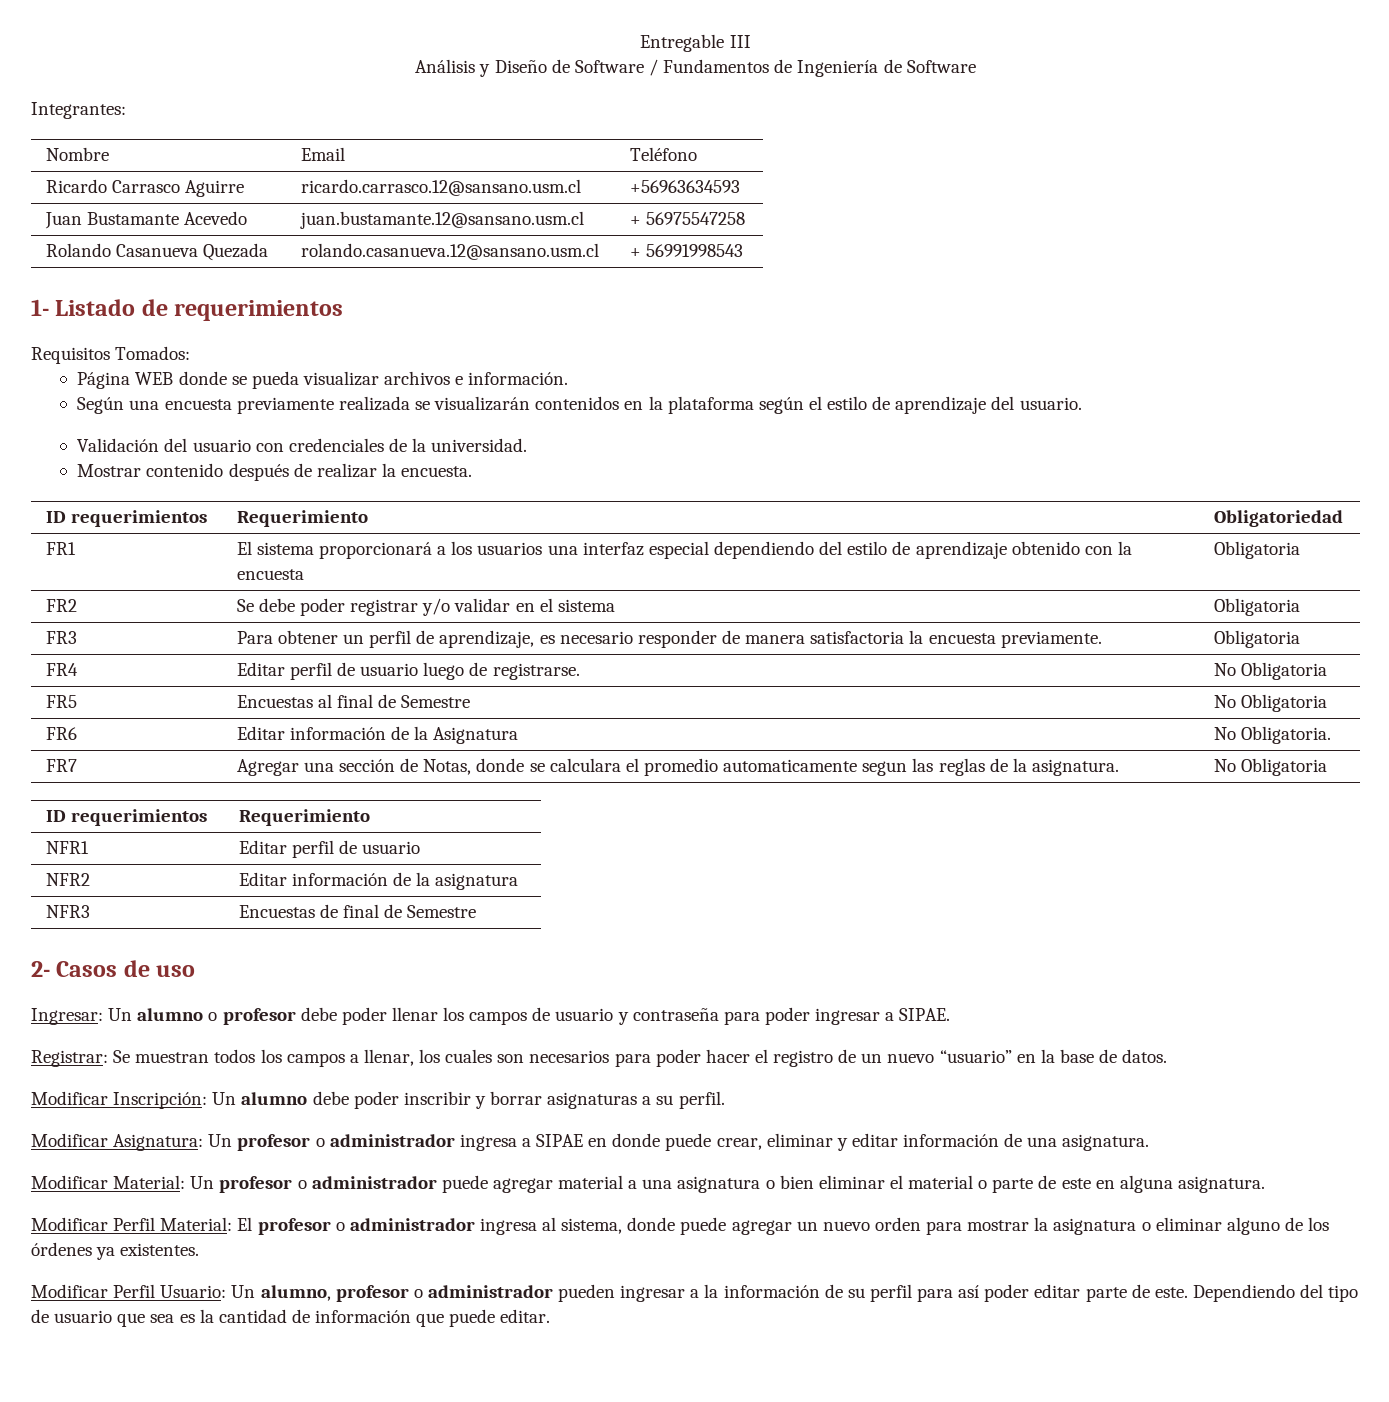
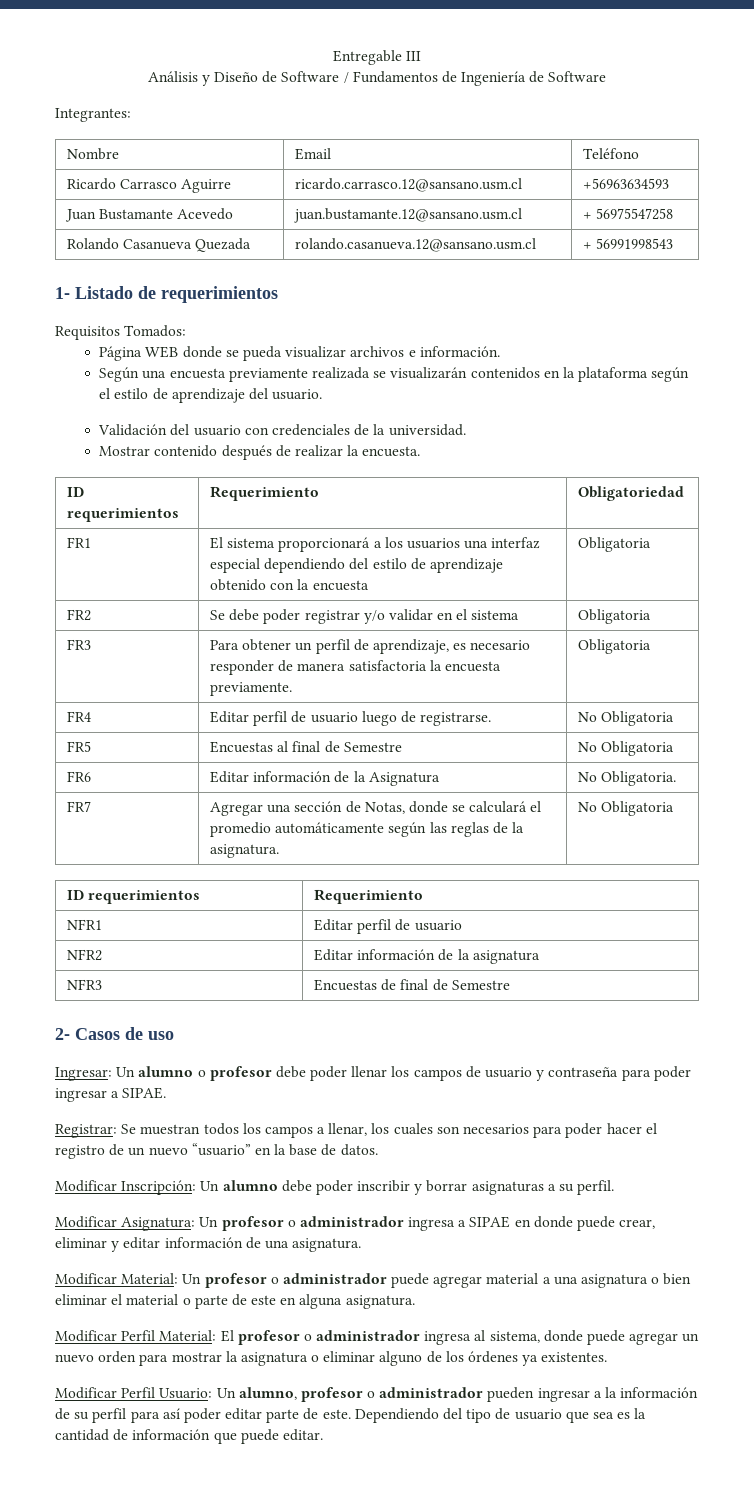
[549,758,621,772] calculara -> [469,801,528,813] calculará
[723,759,908,776] automaticamente segun -> [275,822,427,837] automáticamente según

